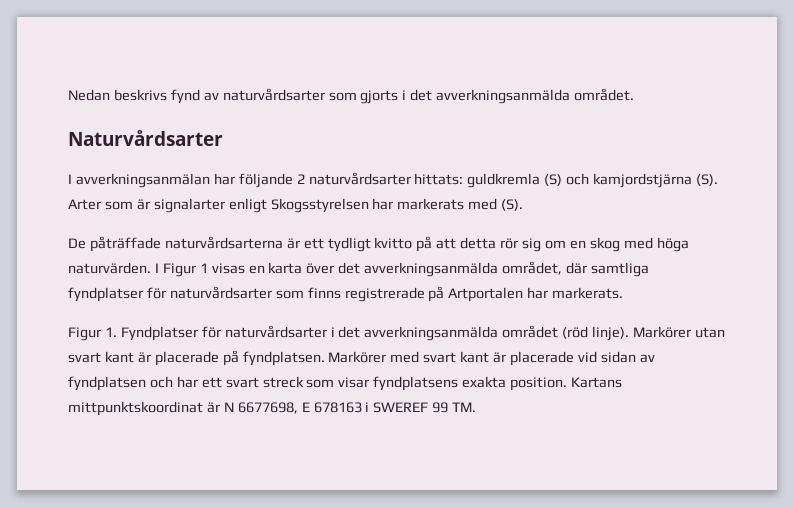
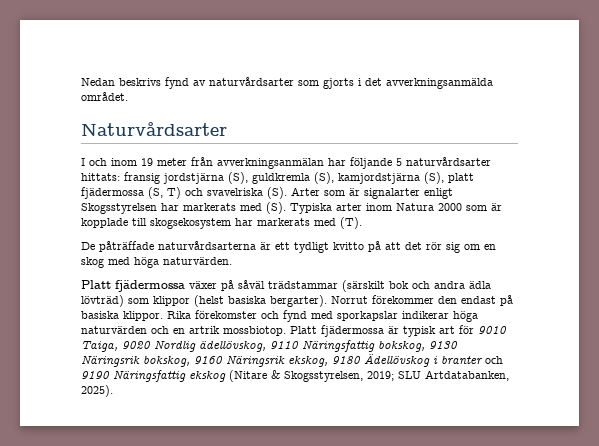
(72, 179) none -> [89,157,213,166] och inom 19 meter från
[296,174,305,184] 2 -> [396,158,402,166] 5
[467,173,693,188] guldkremla (S) och kamjordstjärna -> [124,172,474,184] [81,187,263,199] fransig jordstjärna (S), guldkremla (S), kamjordstjärna (S), platt fjädermossa (S, T) och svavelriska
(524, 205) none -> [290,203,502,214] [81,217,362,229] Typiska arter inom Natura 2000 som är kopplade till skogsekosystem har markerats med (T).
[460,237,497,249] detta -> [405,242,422,250] det
[154,261,649,277] [68,286,624,302] [68,325,725,341] [68,350,655,366] [68,376,623,391] [68,401,477,416] I Figur 1 visas en karta över det avverkningsanmälda området, där samtliga fyndplatser för naturvårdsarter som finns registrerade på Artportalen har markerats. // Figur 1. Fyndplatser för naturvårdsarter i det avverkningsanmälda området (röd linje). Markörer utan svart kant är placerade på fyndplatsen. Markörer med svart kant är placerade vid sidan av fyndplatsen och har ett svart streck som visar fyndplatsens exakta position. Kartans mittpunktskoordinat är N 6677698, E 678163 i SWEREF 99 TM. -> [81,280,491,292] [81,295,513,307] [81,310,478,322] [81,325,507,337] [81,340,458,352] [81,354,503,367] [81,370,509,382] [81,385,113,397] // Platt fjädermossa växer på såväl trädstammar (särskilt bok och andra ädla lövträd) som klippor (helst basiska bergarter). Norrut förekommer den endast på basiska klippor. Rika förekomster och fynd med sporkapslar indikerar höga naturvärden och en artrik mossbiotop. Platt fjädermossa är typisk art för 9010 Taiga, 9020 Nordlig ädellövskog, 9110 Näringsfattig bokskog, 9130 Näringsrik bokskog, 9160 Näringsrik ekskog, 9180 Ädellövskog i branter och 9190 Näringsfattig ekskog (Nitare & Skogsstyrelsen, 2019; SLU Artdatabanken, 2025).

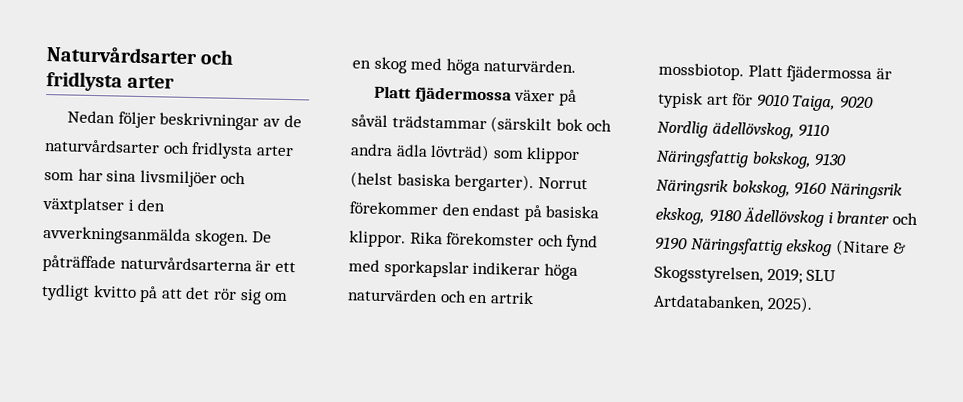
[81,77,493,89] [81,92,128,101] [81,122,227,136] [81,157,491,169] [81,172,474,184] [81,187,453,199] [81,202,502,214] [81,217,362,229] Nedan beskrivs fynd av naturvårdsarter som gjorts i det avverkningsanmälda området. // Naturvårdsarter // I och inom 19 meter från avverkningsanmälan har följande 5 naturvårdsarter hittats: fransig jordstjärna (S), guldkremla (S), kamjordstjärna (S), platt fjädermossa (S, T) och svavelriska (S). Arter som är signalarter enligt Skogsstyrelsen har markerats med (S). Typiska arter inom Natura 2000 som är kopplade till skogsekosystem har markerats med (T). // -> [46,46,235,65] [46,71,176,92] [67,110,302,131] [44,139,294,160] [44,168,247,188] [42,196,166,215] [43,225,249,247] Naturvårdsarter och fridlysta arter // Nedan följer beskrivningar av de naturvårdsarter och fridlysta arter som har sina livsmiljöer och växtplatser i den avverkningsanmälda skogen.

